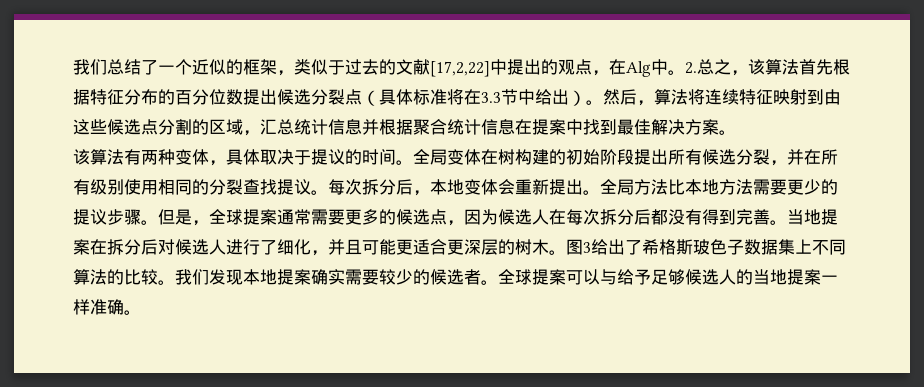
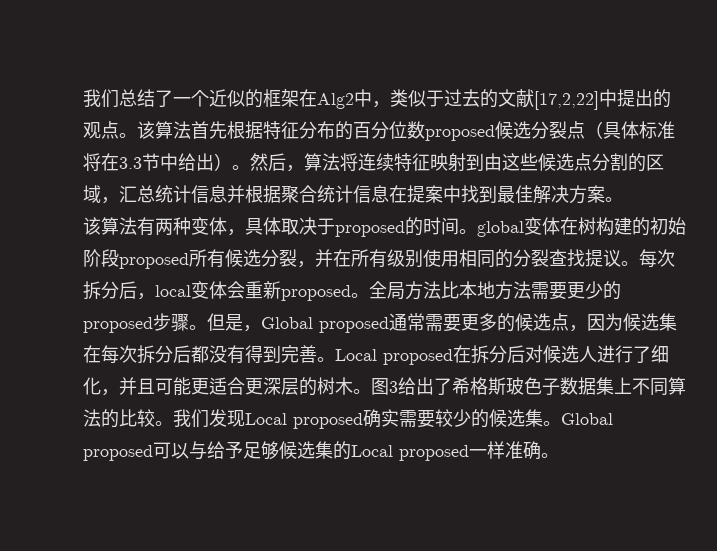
(277, 67) none -> [299,89,372,109] 在Alg2中
[592,59,748,77] ，在Alg中。2.总之， -> [119,133,137,138] 。
[243,89,277,105] 提出 -> [425,125,495,141] proposed
[311,149,345,165] 提议 -> [335,221,405,237] proposed
[413,149,447,165] 全局 -> [477,221,524,237] global
[634,149,668,165] 提出 -> [119,253,189,269] proposed
[430,179,464,195] 本地 -> [155,285,191,297] local
[549,179,583,195] 提出 -> [281,285,351,301] proposed
[73,209,107,225] 提议 -> [83,317,153,333] proposed
[209,209,277,225] 全球提案 -> [261,317,389,333] Global proposed
[532,209,549,225] 人 -> [659,313,677,331] 集
[787,209,838,225] [73,239,90,255] 当地提案 -> [335,349,453,365] Local proposed
[243,269,311,285] 本地提案 -> [245,413,363,429] Local proposed
[464,269,566,285] 者。全球提案 -> [525,409,613,427] [83,445,153,461] 集。Global proposed
[719,269,821,285] 人的当地提案 -> [315,441,469,461] 集的Local proposed

